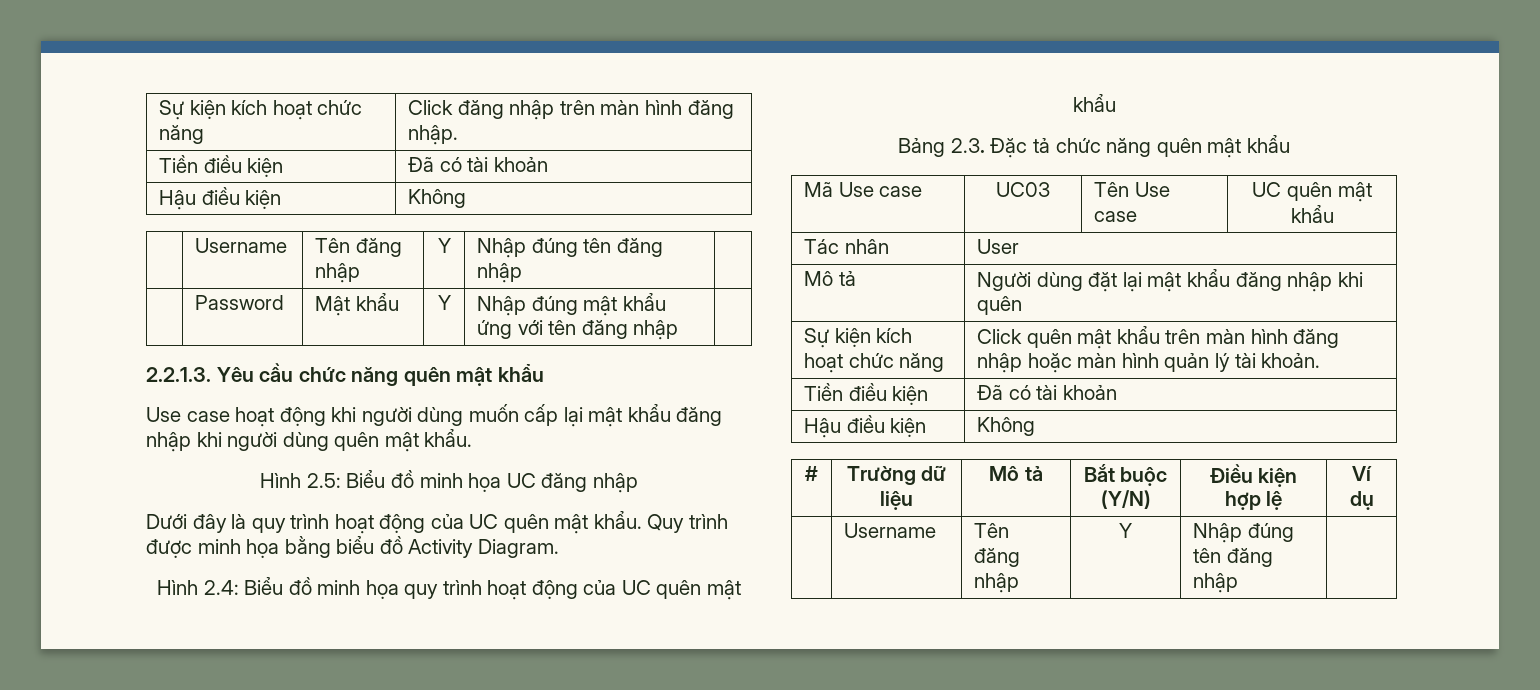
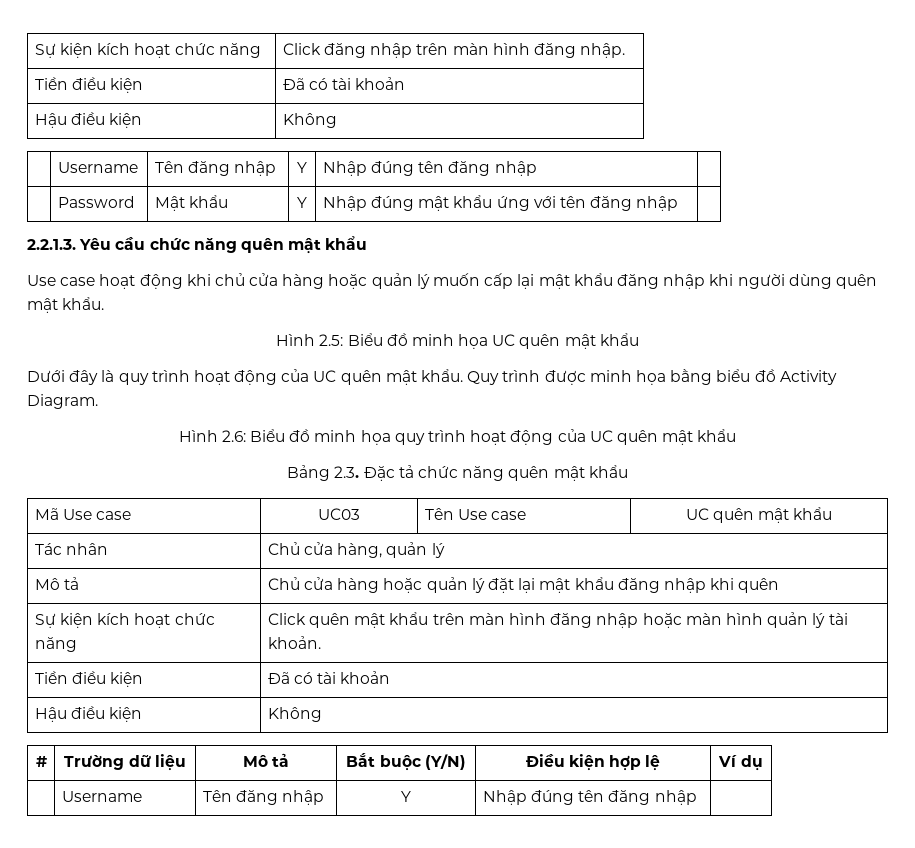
[361,407,464,426] người dùng -> [214,273,430,289] chủ cửa hàng hoặc quản lý
[541,473,638,493] đăng nhập -> [519,333,639,349] quên mật khẩu
[203,580,239,595] 2.4: -> [221,430,246,442] 2.6:
[977,239,1020,254] [804,271,856,286] [977,272,1083,291] User // Mô tả | Người dùng -> [267,542,445,558] [34,577,80,590] [267,577,485,593] Chủ cửa hàng, quản lý // Mô tả | Chủ cửa hàng hoặc quản lý

